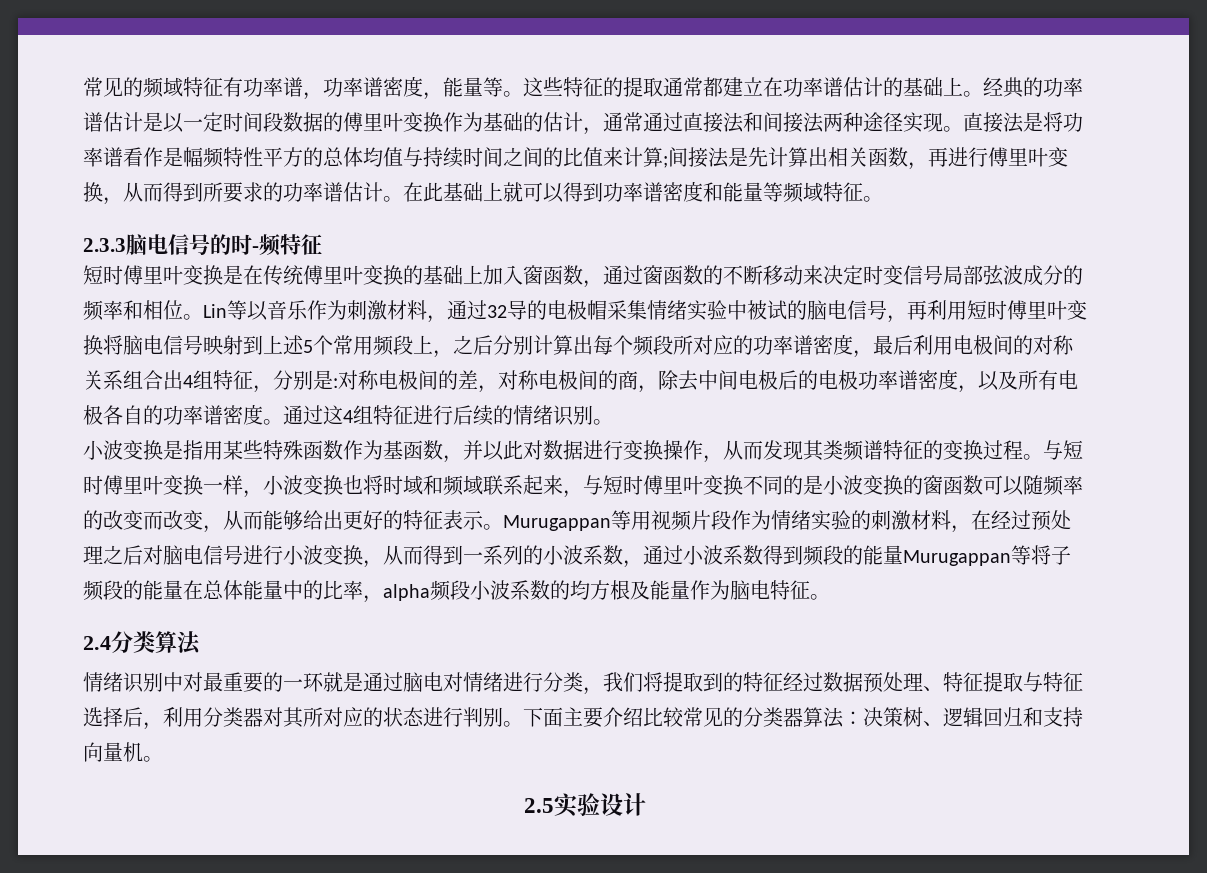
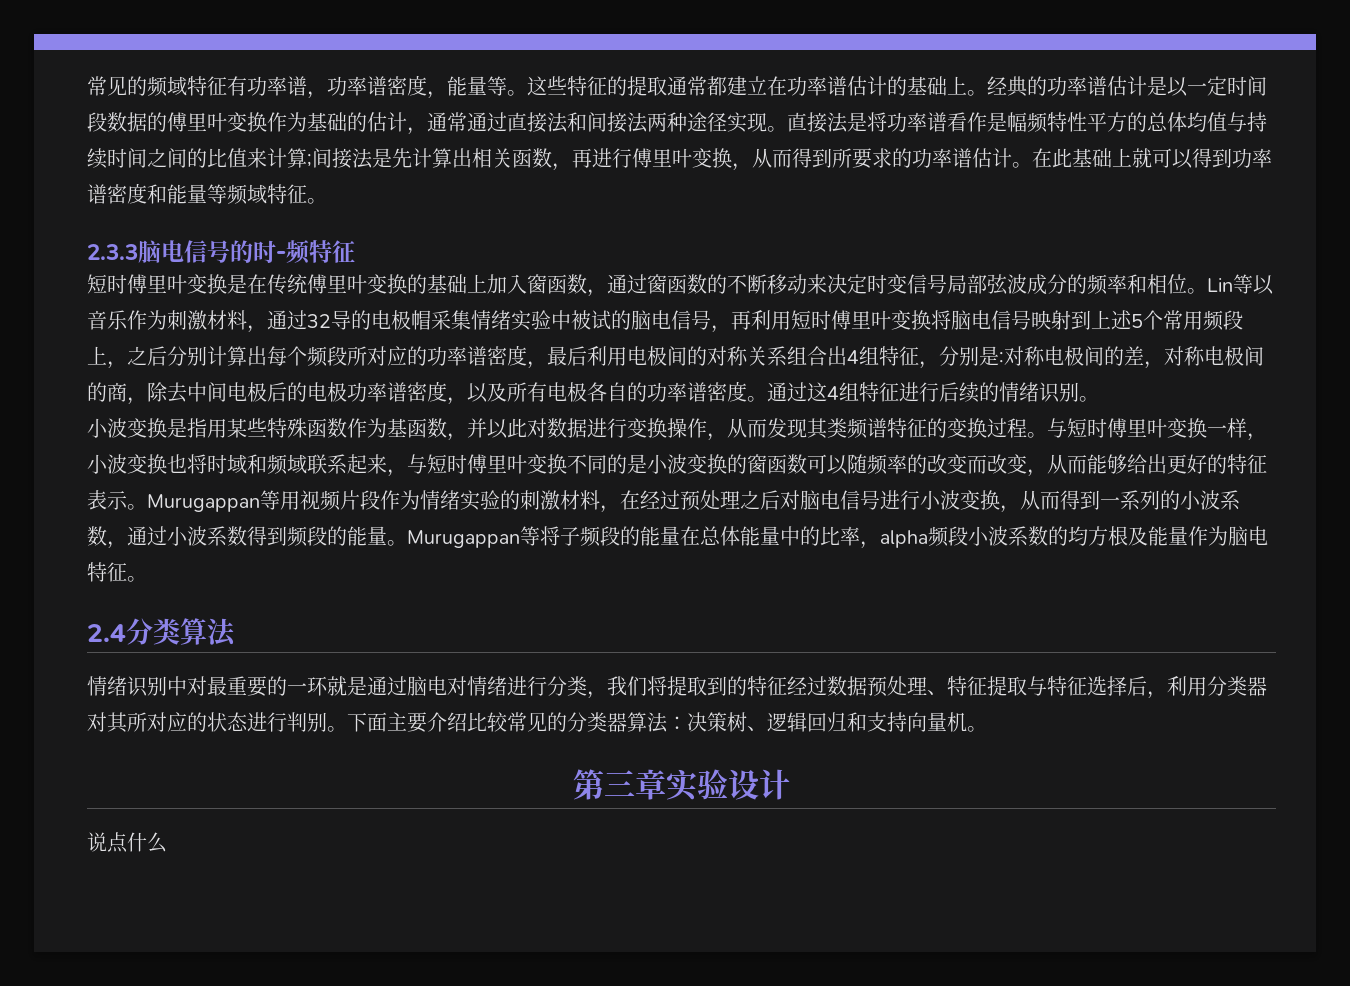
(903, 554) none -> [387,540,407,546] 。
[524,798,554,813] 2.5 -> [573,769,666,800] 第三章
(646, 804) none -> [87,832,167,853] // 说点什么

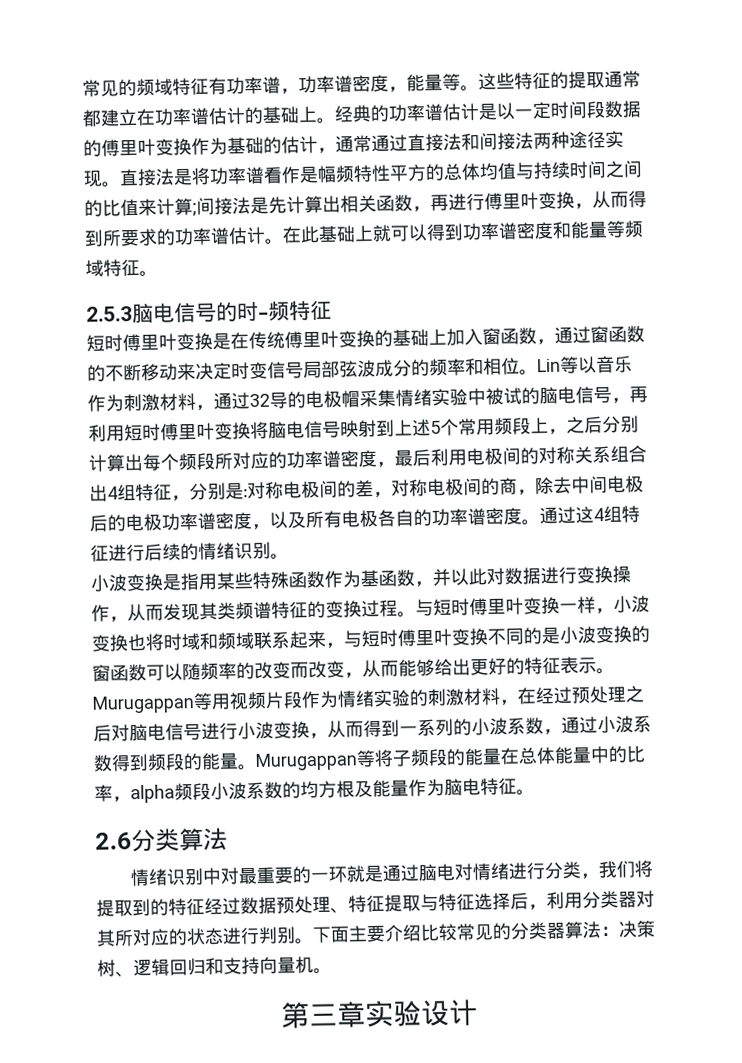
[87,244,138,260] 2.3.3 -> [86,306,133,322] 2.5.3
[87,624,126,642] 2.4 -> [95,832,132,850] 2.6
[87,832,167,853] // 说点什么 -> (478, 1012) none

